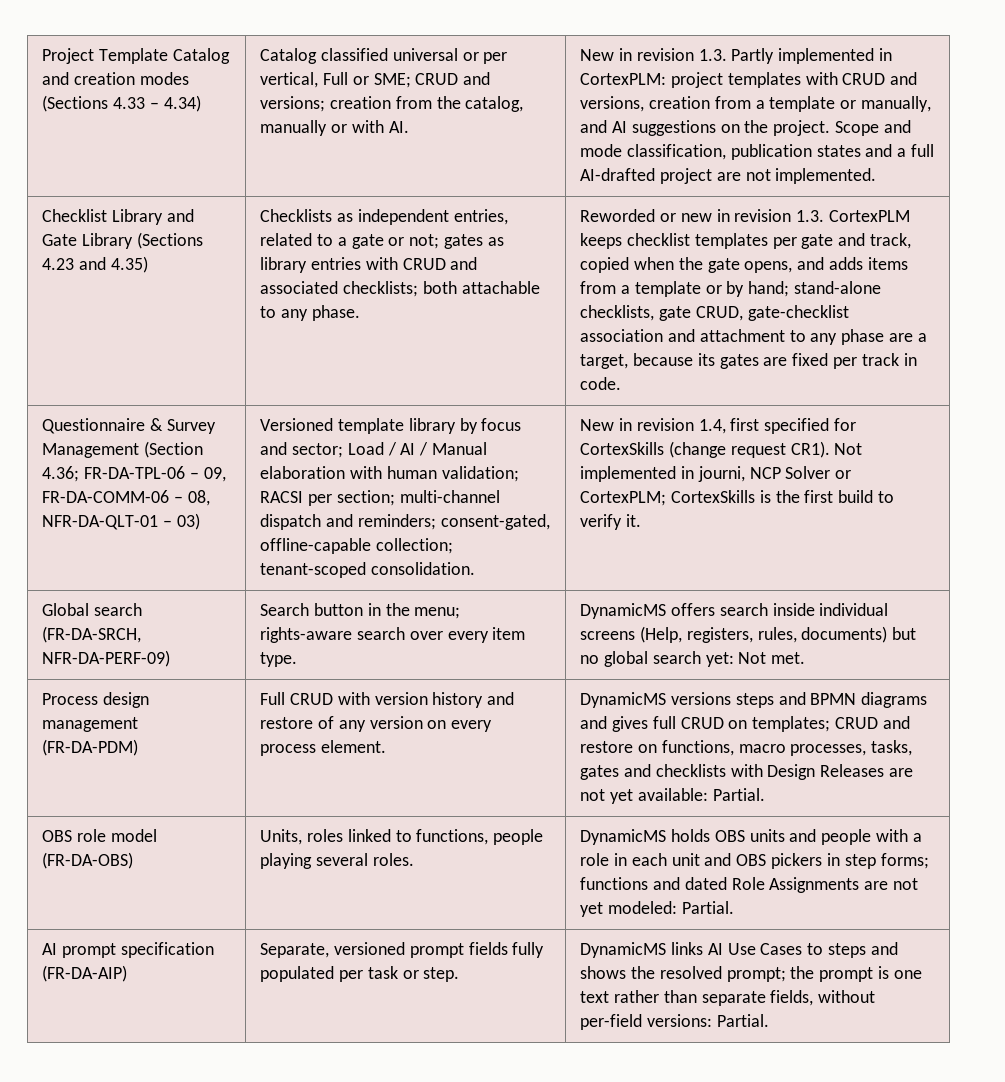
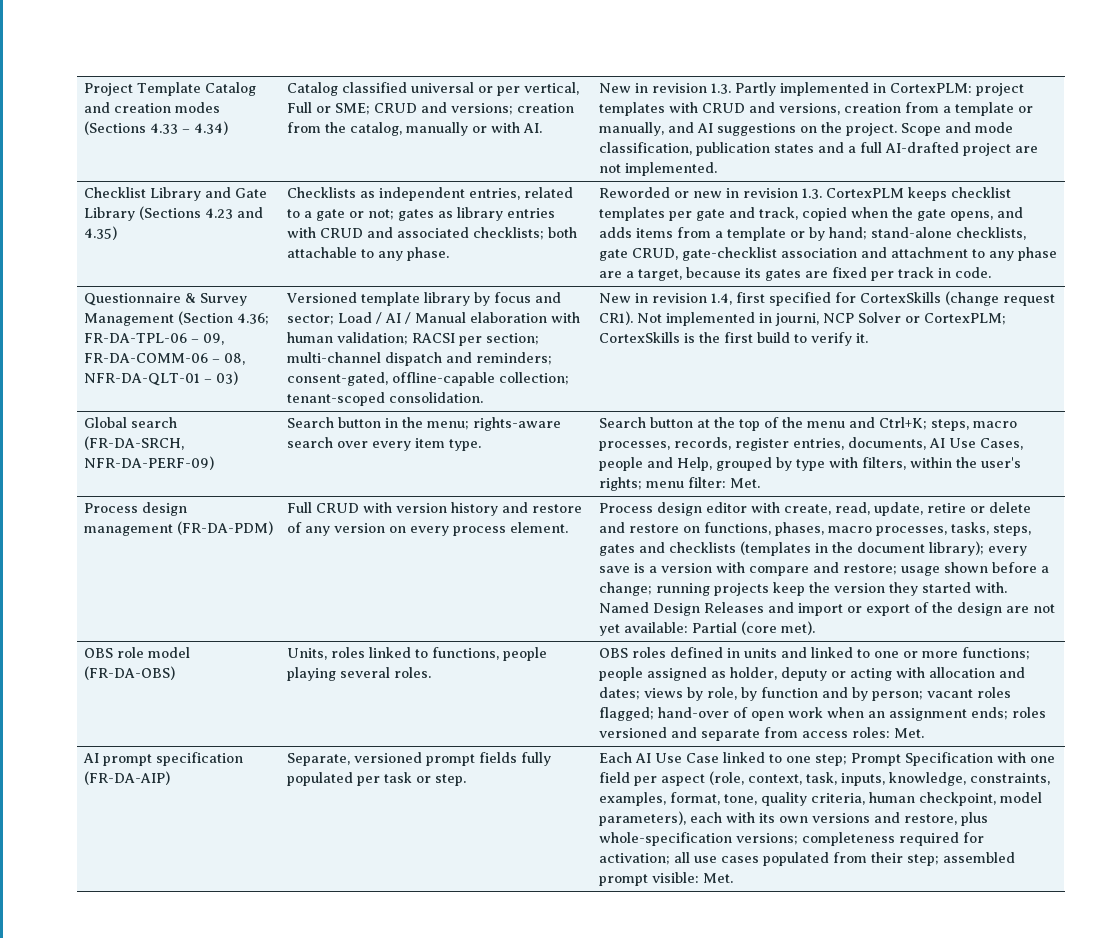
[580,603,889,619] [580,626,917,643] [580,651,806,667] DynamicMS offers search inside individual screens (Help, registers, rules, documents) but no global search yet: Not met. -> [598,417,1017,431] [598,437,1023,451] [598,457,1021,471] [598,477,760,491] Search button at the top of the menu and Ctrl+K; steps, macro processes, records, register entries, documents, AI Use Cases, people and Help, grouped by type with filters, within the user's rights; menu filter: Met.
[580,692,928,708] [580,716,879,732] DynamicMS versions steps and BPMN diagrams and gives full CRUD on templates; CRUD -> [598,502,1031,516] Process design editor with create, read, update, retire or delete
(734, 748) none -> [774,522,824,536] phases,
(913, 748) none -> [992,524,1031,536] steps,
[730,764,885,780] with Design Releases -> [739,541,1027,556] [598,562,1049,576] [598,582,1007,596] [598,602,1002,616] (templates in the document library); every save is a version with compare and restore; usage shown before a change; running projects keep the version they started with. Named Design Releases and import or export of the design
[712,788,765,801] Partial. -> [691,621,815,635] Partial (core met).
[580,829,923,845] [580,853,929,869] [580,877,919,893] [580,901,734,917] DynamicMS holds OBS units and people with a role in each unit and OBS pickers in step forms; functions and dated Role Assignments are not yet modeled: Partial. -> [598,647,1030,660] [598,667,1025,681] [598,687,1011,701] [598,707,1046,721] [598,727,924,741] OBS roles defined in units and linked to one or more functions; people assigned as holder, deputy or acting with allocation and dates; views by role, by function and by person; vacant roles flagged; hand-over of open work when an assignment ends; roles versioned and separate from access roles: Met.
[580,942,899,958] [580,966,923,982] [580,990,876,1006] [580,1014,769,1030] DynamicMS links AI Use Cases to steps and shows the resolved prompt; the prompt is one text rather than separate fields, without per-field versions: Partial. -> [598,752,1055,766] [598,771,1050,786] [598,792,1042,806] [598,811,988,826] [598,832,984,846] [598,852,1015,866] [598,872,733,886] Each AI Use Case linked to one step; Prompt Specification with one field per aspect (role, context, task, inputs, knowledge, constraints, examples, format, tone, quality criteria, human checkpoint, model parameters), each with its own versions and restore, plus whole-specification versions; completeness required for activation; all use cases populated from their step; assembled prompt visible: Met.

